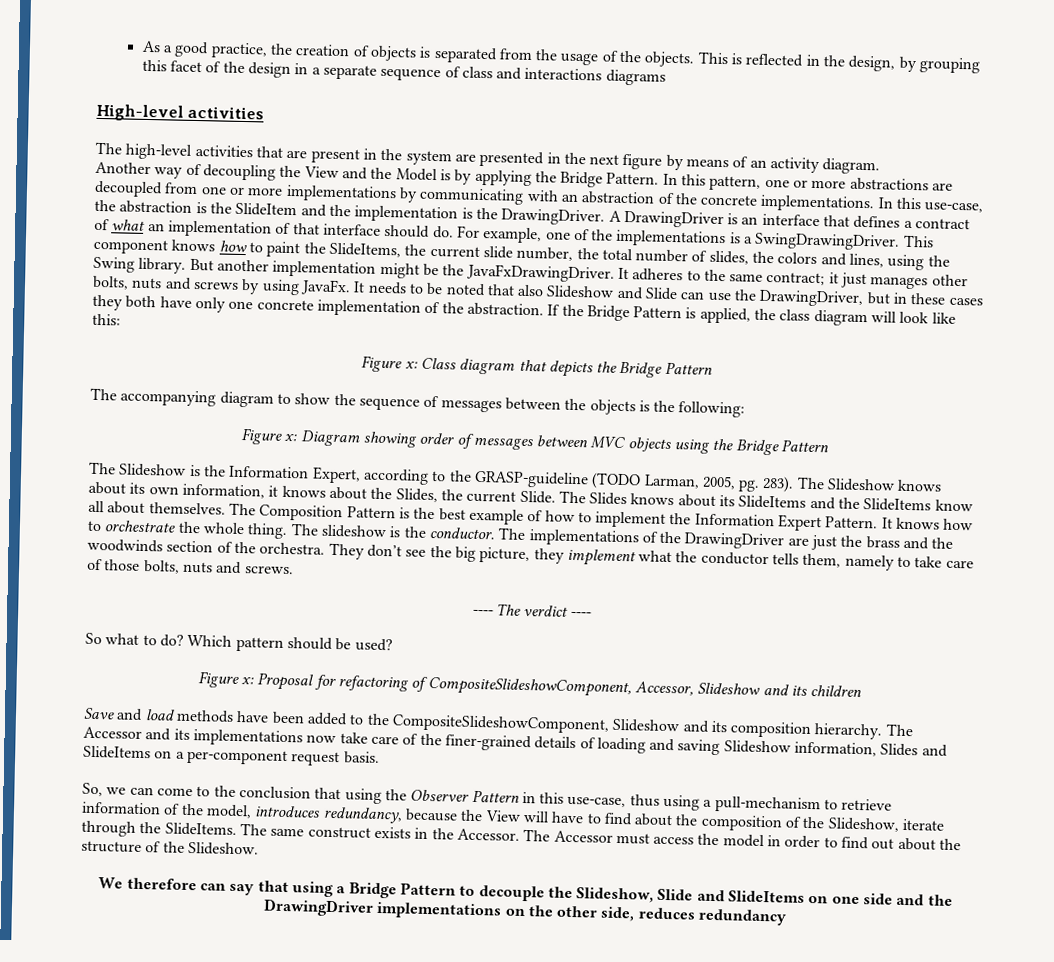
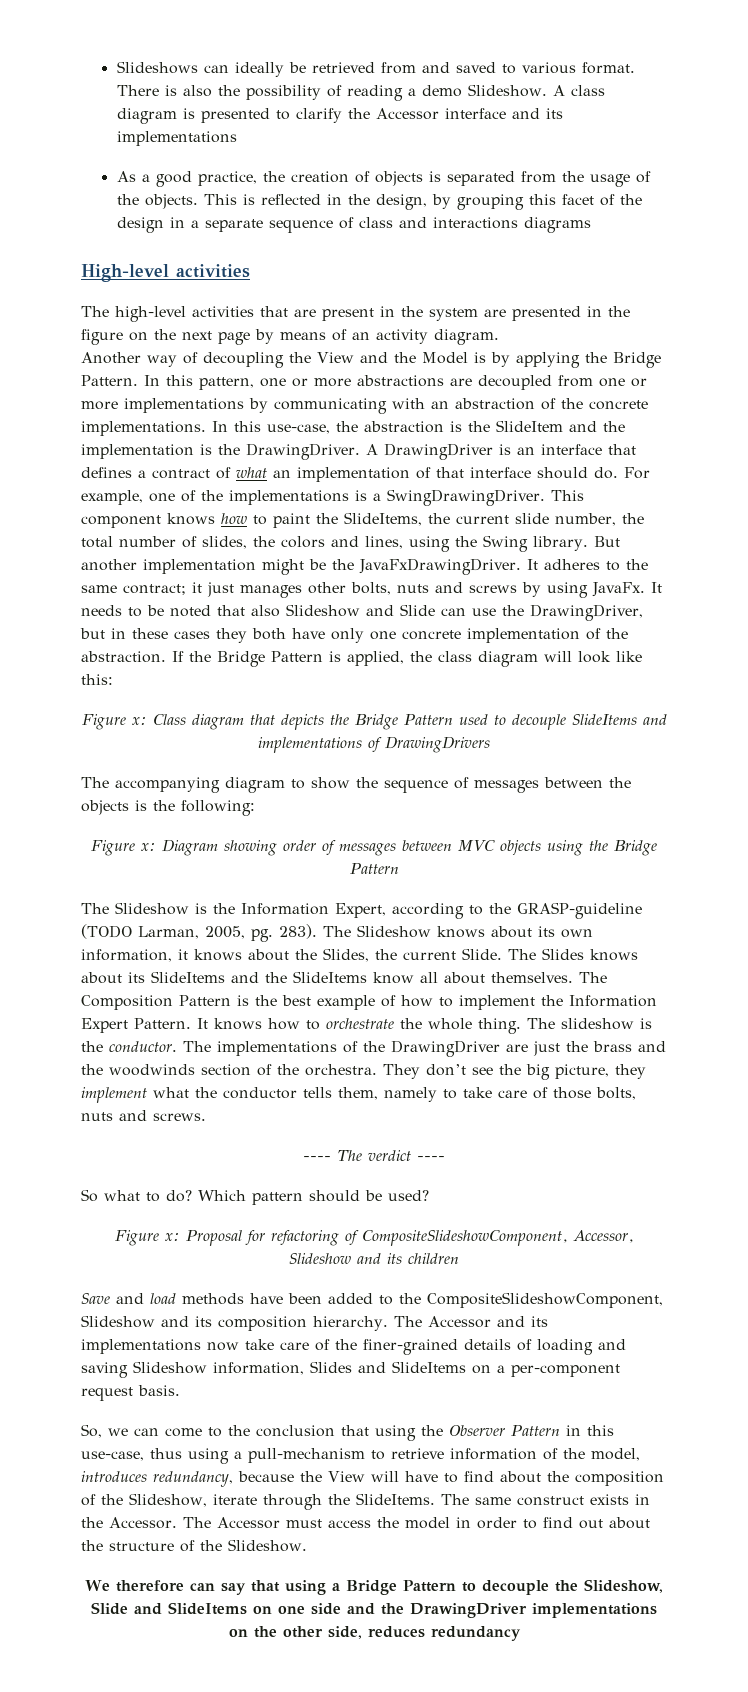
(141, 46) none -> [116,61,635,77] [116,84,605,101] [116,108,563,124] [116,131,237,146] Slideshows can ideally be retrieved from and saved to various format. There is also the possibility of reading a demo Slideshow. A class diagram is presented to clarify the Accessor interface and its implementations //
[589,153,663,170] next figure -> [81,329,250,345] figure on the next page
(713, 368) none -> [458,714,667,730] [258,736,490,753] used to decouple SlideItems and implementations of DrawingDrivers

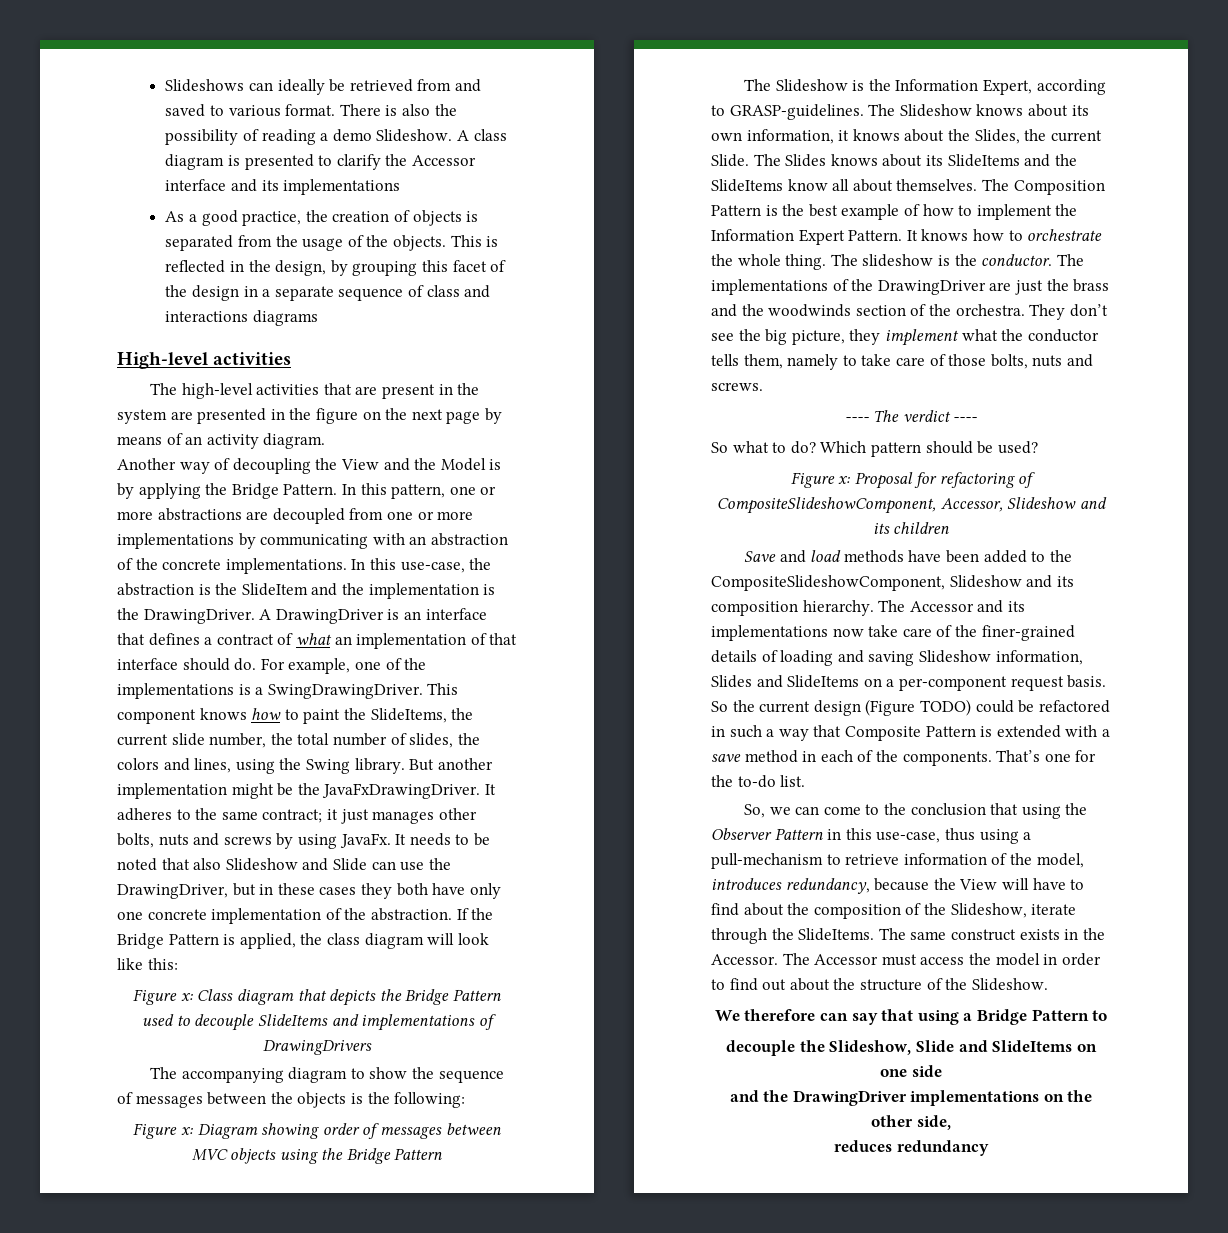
[489,902,642,919] [81,924,317,942] the GRASP-guideline (TODO Larman, 2005, pg. 283). -> [729,104,864,120] GRASP-guidelines.
(180, 1390) none -> [711,699,1110,716] [711,725,1110,741] [711,750,1097,766] [711,775,806,788] So the current design (Figure TODO) could be refactored in such a way that Composite Pattern is extended with a save method in each of the components. That’s one for the to-do list.
(476, 1587) none -> (1108, 1015) //
(341, 1609) none -> (942, 1071) //
(362, 1632) none -> (951, 1122) //

